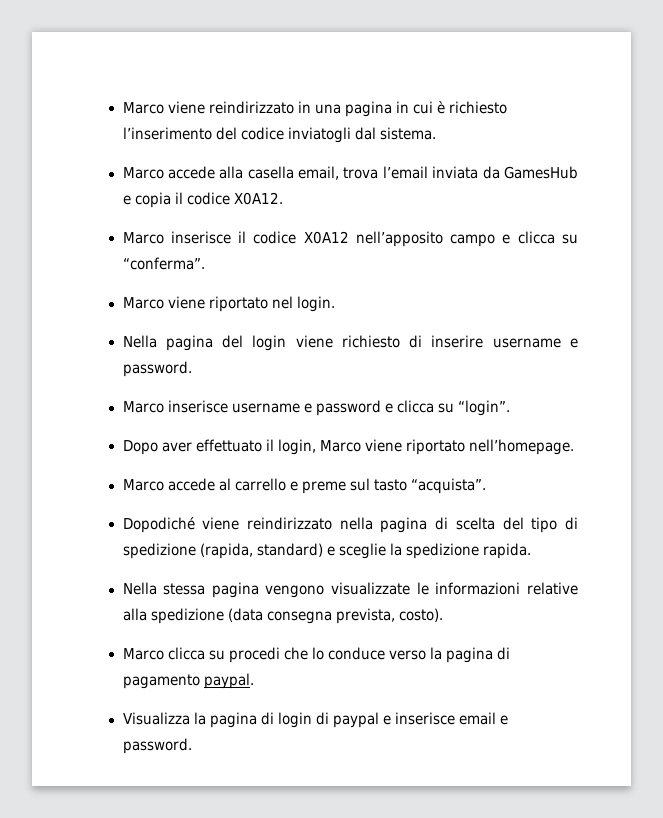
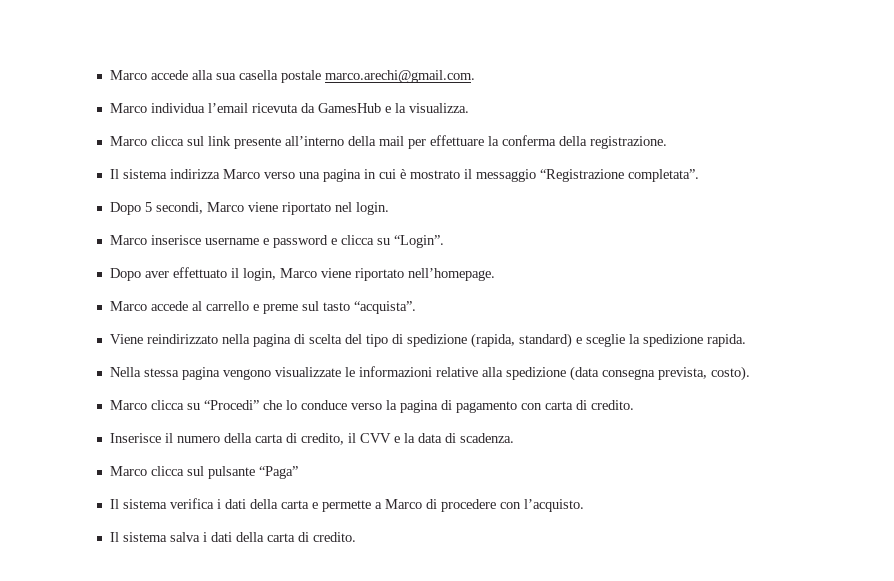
[122,101,311,114] Marco viene reindirizzato in -> [109,70,475,83] [109,103,469,113] [109,135,667,149] [109,169,295,179] Marco accede alla sua casella postale marco.arechi@gmail.com. // Marco individua l’email ricevuta da GamesHub e la visualizza. // Marco clicca sul link presente all’interno della mail per effettuare la conferma della registrazione. // Il sistema indirizza Marco verso
[449,101,508,114] [122,127,436,143] [122,166,578,180] [122,192,283,208] [122,231,578,247] [122,257,205,270] richiesto l’inserimento del codice inviatogli dal sistema. // Marco accede alla casella email, trova l’email inviata da GamesHub e copia il codice X0A12. // Marco inserisce il codice X0A12 nell’apposito campo e clicca su “conferma”. // -> [409,169,699,182] [109,202,203,215] mostrato il messaggio “Registrazione completata”. // Dopo 5 secondi,
[122,335,579,351] [122,361,192,377] // Nella pagina del login viene richiesto di inserire username e password. -> (389, 208) none
[457,400,510,416] “login”. -> [393,235,444,248] “Login”.
[122,517,240,533] Dopodiché viene -> [109,334,143,344] Viene
[228,647,280,663] procedi -> [203,400,259,410] “Procedi”
[203,673,254,689] [122,712,509,728] [122,738,192,754] paypal. // Visualizza la pagina di login di paypal e inserisce email e password. -> [520,400,634,410] [109,433,514,445] [109,466,298,479] [109,498,584,512] [109,532,356,542] con carta di credito. // Inserisce il numero della carta di credito, il CVV e la data di scadenza. // Marco clicca sul pulsante “Paga” // Il sistema verifica i dati della carta e permette a Marco di procedere con l’acquisto. // Il sistema salva i dati della carta di credito.

